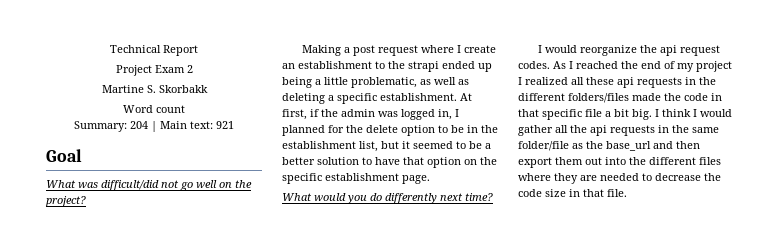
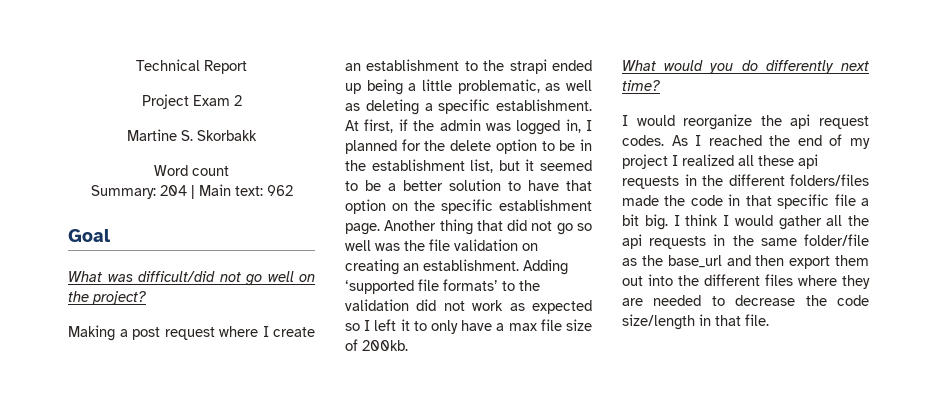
[216,121,234,129] 921 -> [266,185,293,196] 962
(430, 179) none -> [384,219,592,235] [345,239,538,251] [345,259,568,275] [345,279,540,294] [345,299,592,314] [345,319,592,334] [345,339,408,351] Another thing that did not go so well was the file validation on creating an establishment. Adding ‘supported file formats’ to the validation did not work as expected so I left it to only have a max file size of 200kb.
[545,189,566,197] size -> [622,314,695,330] size/length

